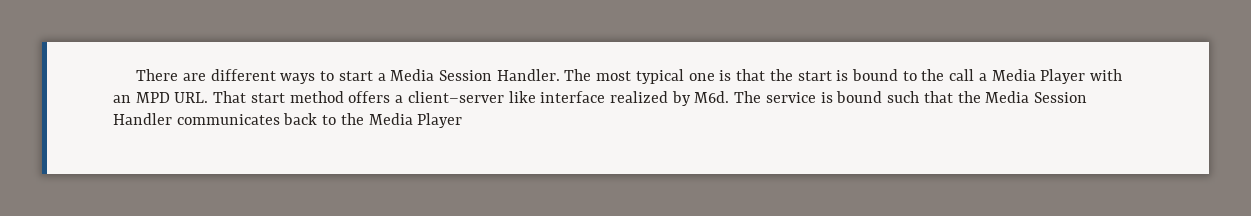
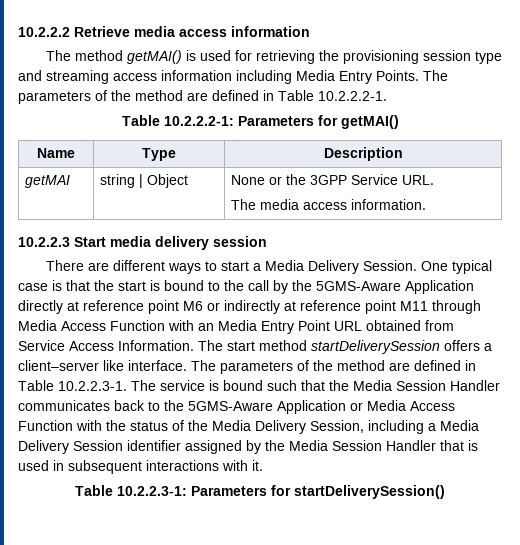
(136, 75) none -> [18,26,310,37] [45,50,502,64] [18,70,448,84] [18,90,387,104] [121,115,399,129] [37,148,75,158] [142,148,176,161] [323,147,403,161] [25,175,71,188] [100,174,189,188] [231,174,435,185] [231,199,427,210] [18,236,267,250] 10.2.2.2 Retrieve media access information // The method getMAI() is used for retrieving the provisioning session type and streaming access information including Media Entry Points. The parameters of the method are defined in Table 10.2.2.2-1. // Table 10.2.2.2-1: Parameters for getMAI() // Name | Type | Description // getMAI | string | Object | None or the 3GPP Service URL. // The media access information. // 10.2.2.3 Start media delivery session //
[439,69,715,84] Session Handler. The most typical one -> [307,260,492,274] [18,283,48,291] Delivery Session. One typical case
[978,69,1123,84] [113,91,247,103] a Media Player with an MPD URL. That -> [273,280,474,294] [18,300,481,314] [18,320,454,334] [18,340,223,351] by the 5GMS-Aware Application directly at reference point M6 or indirectly at reference point M11 through Media Access Function with an Media Entry Point URL obtained from Service Access Information. The
(344, 97) none -> [311,340,440,354] startDeliverySession
[540,91,730,106] interface realized by M6d. -> [128,360,476,374] [18,380,127,391] interface. The parameters of the method are defined in Table 10.2.2.3-1.
[368,113,463,128] Media Player -> [188,400,455,414] [18,420,479,434] [18,440,478,454] [18,460,263,474] [75,485,445,499] 5GMS-Aware Application or Media Access Function with the status of the Media Delivery Session, including a Media Delivery Session identifier assigned by the Media Session Handler that is used in subsequent interactions with it. // Table 10.2.2.3-1: Parameters for startDeliverySession()

